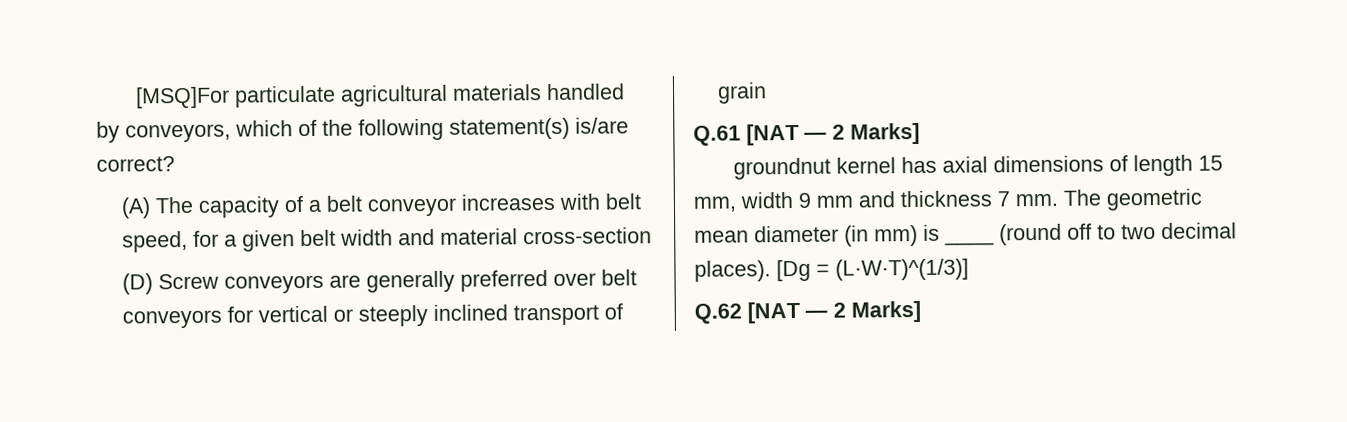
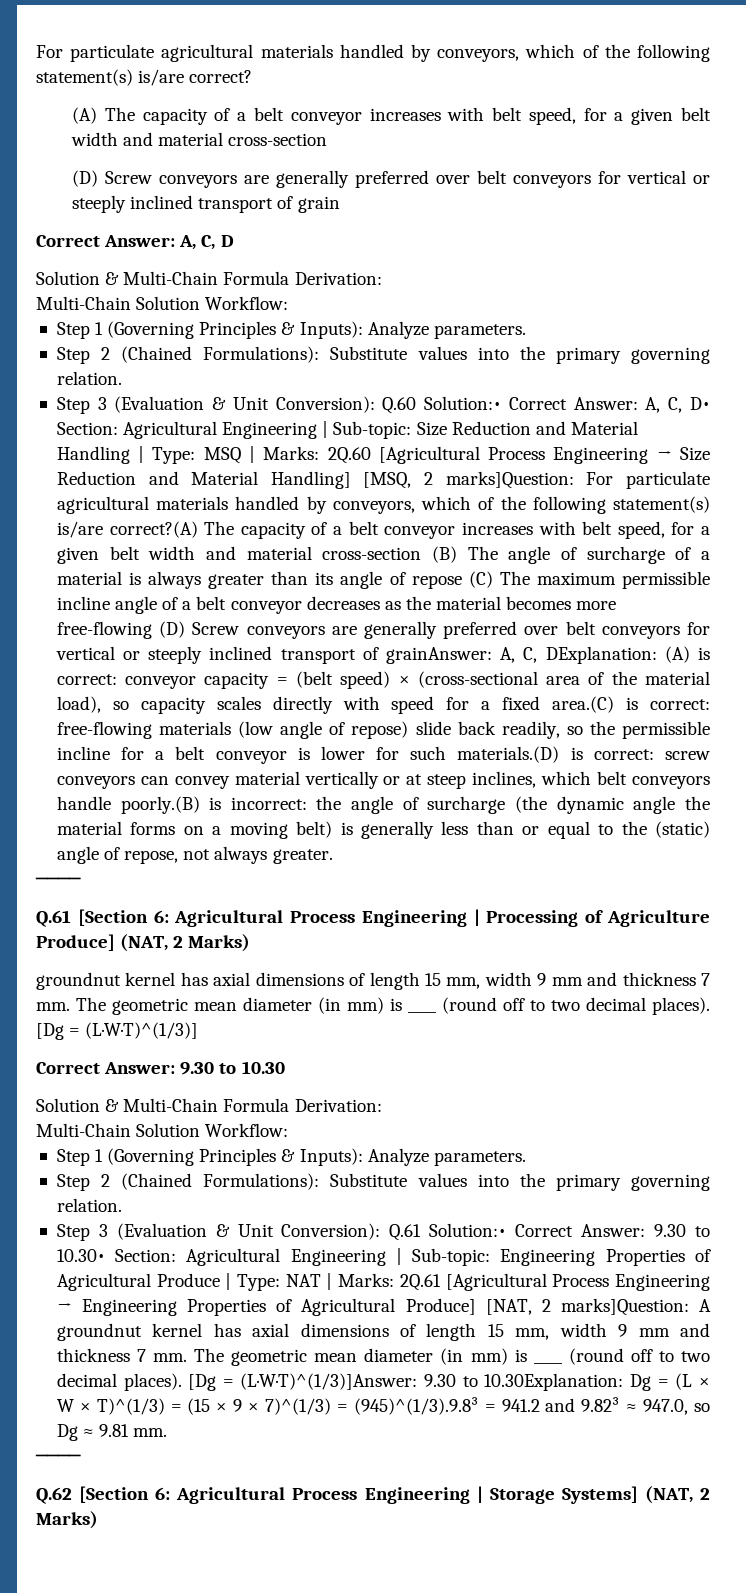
[134,86,230,109] [MSQ]For -> [36,45,63,58] For
[693,122,920,146] Q.61 [NAT — 2 Marks] -> [36,235,234,250] [36,271,382,285] [36,296,289,310] [56,321,526,339] [56,346,710,364] [56,371,122,385] [56,396,710,414] [56,421,638,439] [56,446,710,464] [56,471,711,489] [56,496,711,514] [56,521,710,539] [56,546,710,564] [56,571,710,589] [56,596,617,614] [56,621,711,639] [55,646,711,664] [56,671,710,689] [56,696,710,714] [56,721,711,739] [56,746,710,764] [56,771,710,789] [56,796,710,814] [56,821,711,839] [56,846,333,864] [35,877,81,885] [36,909,710,927] [36,934,251,952] Correct Answer: A, C, D // Solution & Multi-Chain Formula Derivation: // Multi-Chain Solution Workflow: // Step 1 (Governing Principles & Inputs): Analyze parameters. // Step 2 (Chained Formulations): Substitute values into the primary governing relation. // Step 3 (Evaluation & Unit Conversion): Q.60 Solution:• Correct Answer: A, C, D• Section: Agricultural Engineering | Sub-topic: Size Reduction and Material Handling | Type: MSQ | Marks: 2Q.60 [Agricultural Process Engineering → Size Reduction and Material Handling] [MSQ, 2 marks]Question: For particulate agricultural materials handled by conveyors, which of the following statement(s) is/are correct?(A) The capacity of a belt conveyor increases with belt speed, for a given belt width and material cross-section (B) The angle of surcharge of a material is always greater than its angle of repose (C) The maximum permissible incline angle of a belt conveyor decreases as the material becomes more free-flowing (D) Screw conveyors are generally preferred over belt conveyors for vertical or steeply inclined transport of grainAnswer: A, C, DExplanation: (A) is correct: conveyor capacity = (belt speed) × (cross-sectional area of the material load), so capacity scales directly with speed for a fixed area.(C) is correct: free-flowing materials (low angle of repose) slide back readily, so the permissible incline for a belt conveyor is lower for such materials.(D) is correct: screw conveyors can convey material vertically or at steep inclines, which belt conveyors handle poorly.(B) is incorrect: the angle of surcharge (the dynamic angle the material forms on a moving belt) is generally less than or equal to the (static) angle of repose, not always greater. // ──── // Q.61 [Section 6: Agricultural Process Engineering | Processing of Agriculture Produce] (NAT, 2 Marks)
[694,300,921,324] Q.62 [NAT — 2 Marks] -> [36,1061,285,1075] [36,1098,382,1112] [36,1123,289,1137] [56,1148,526,1166] [56,1173,710,1191] [56,1198,122,1212] [56,1223,710,1241] [56,1248,712,1266] [56,1273,711,1291] [56,1298,711,1316] [56,1323,710,1341] [56,1348,527,1366] [533,1348,710,1365] [56,1373,710,1391] [56,1397,710,1415] [56,1424,168,1441] [35,1454,81,1462] [36,1486,711,1504] [36,1511,98,1529] Correct Answer: 9.30 to 10.30 // Solution & Multi-Chain Formula Derivation: // Multi-Chain Solution Workflow: // Step 1 (Governing Principles & Inputs): Analyze parameters. // Step 2 (Chained Formulations): Substitute values into the primary governing relation. // Step 3 (Evaluation & Unit Conversion): Q.61 Solution:• Correct Answer: 9.30 to 10.30• Section: Agricultural Engineering | Sub-topic: Engineering Properties of Agricultural Produce | Type: NAT | Marks: 2Q.61 [Agricultural Process Engineering → Engineering Properties of Agricultural Produce] [NAT, 2 marks]Question: A groundnut kernel has axial dimensions of length 15 mm, width 9 mm and thickness 7 mm. The geometric mean diameter (in mm) is ____ (round off to two decimal places). [Dg = (L·W·T)^(1/3)]Answer: 9.30 to 10.30Explanation: Dg = (L × W × T)^(1/3) = (15 × 9 × 7)^(1/3) = (945)^(1/3).9.8³ = 941.2 and 9.82³ ≈ 947.0, so Dg ≈ 9.81 mm. // ──── // Q.62 [Section 6: Agricultural Process Engineering | Storage Systems] (NAT, 2 Marks)

